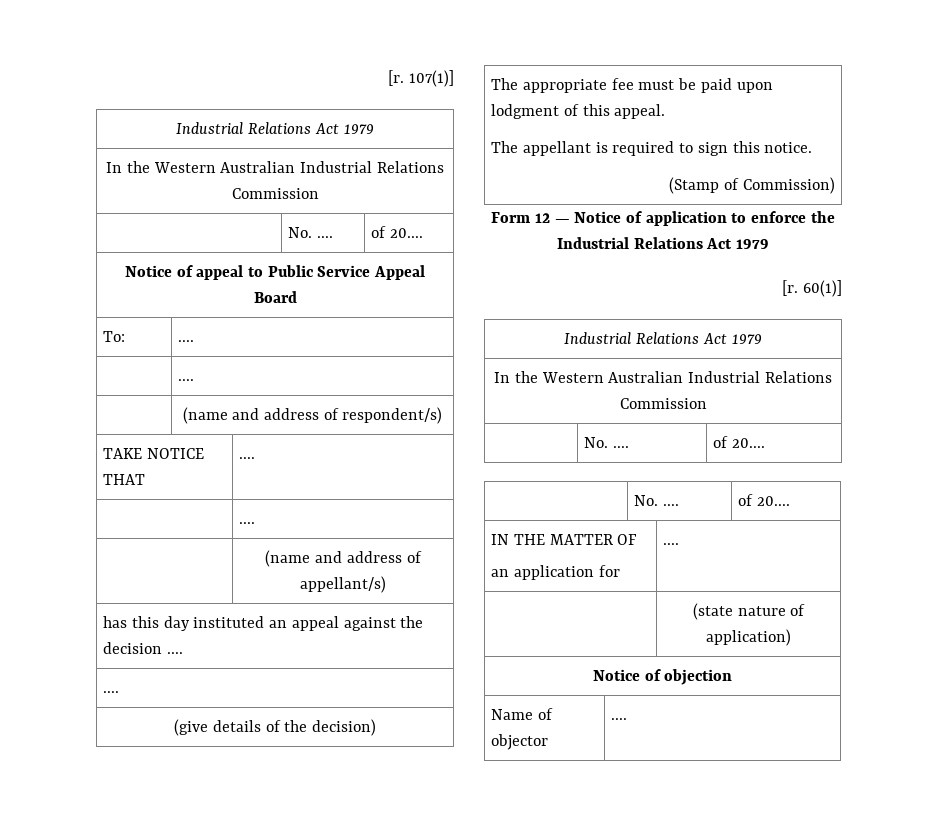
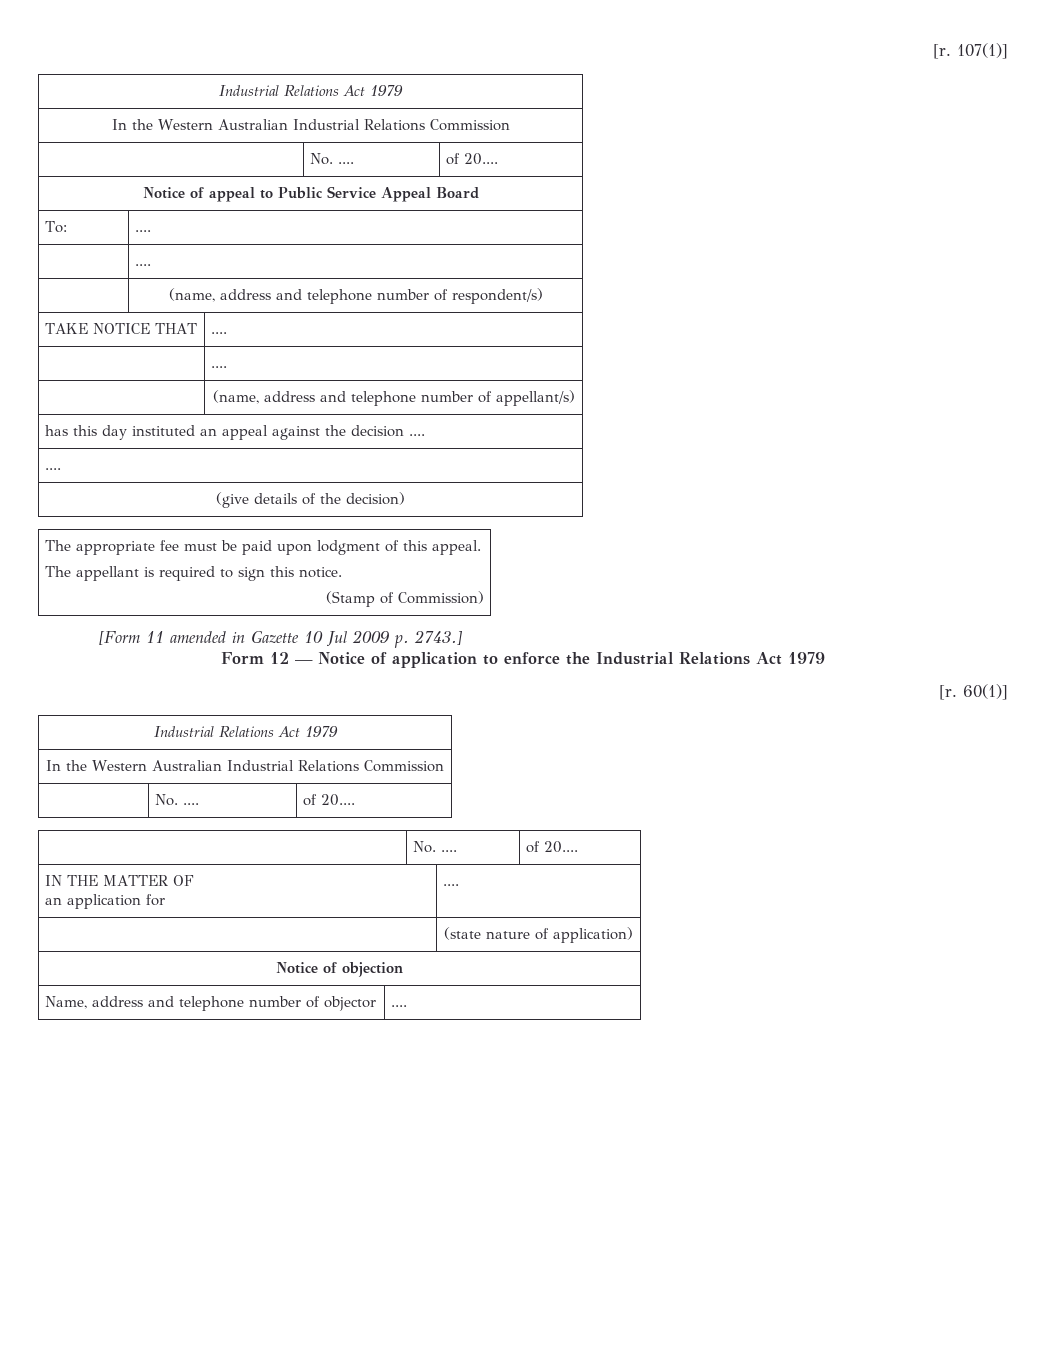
[182,407,319,424] (name and address -> [168,288,429,304] (name, address and telephone number
[265,550,402,567] (name and address -> [212,390,473,406] (name, address and telephone number
(835, 185) none -> [99,630,464,648] // [Form 11 amended in Gazette 10 Jul 2009 p. 2743.]
[491,709,534,720] Name -> [44,996,301,1011] Name, address and telephone number

